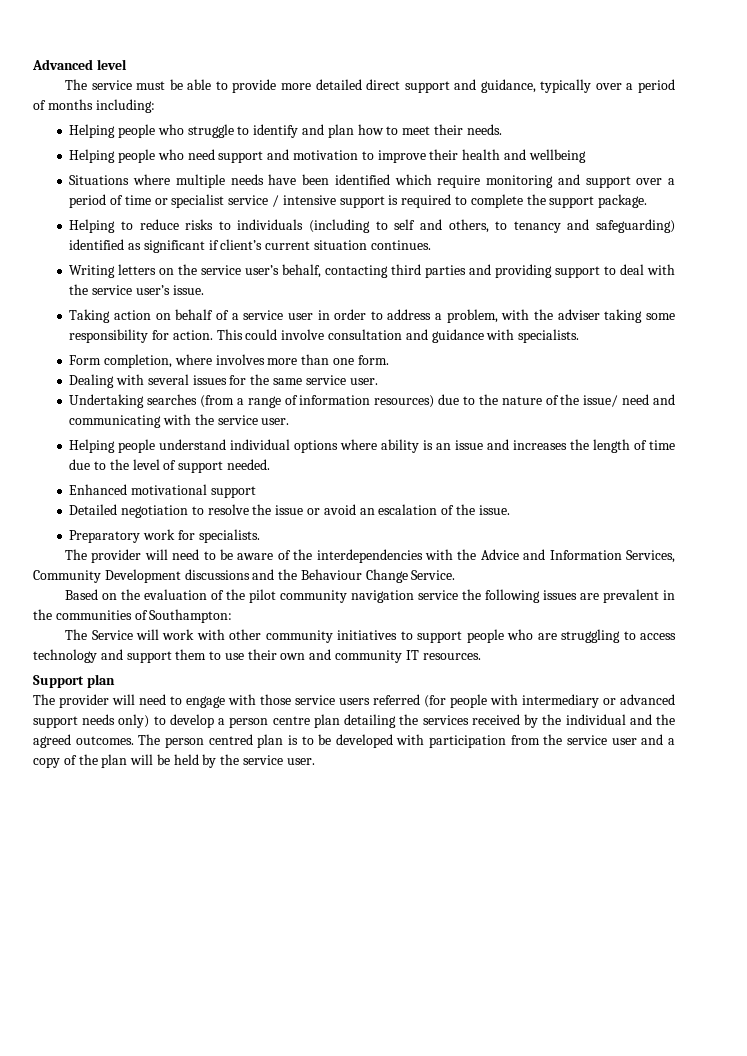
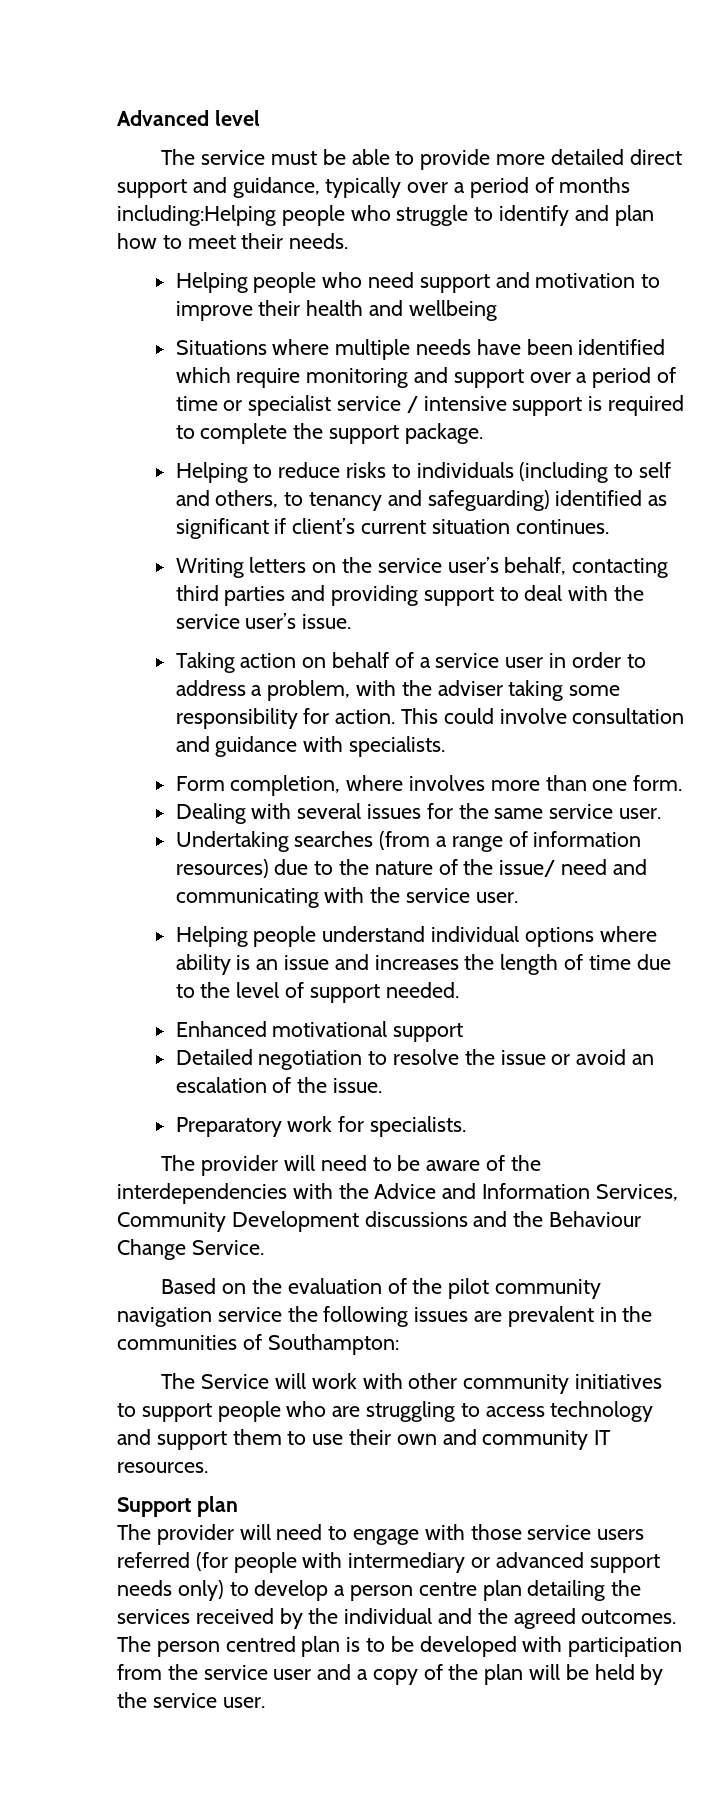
[95,99,155,113] [69,124,116,138] including: // Helping -> [117,205,276,226] including:Helping

